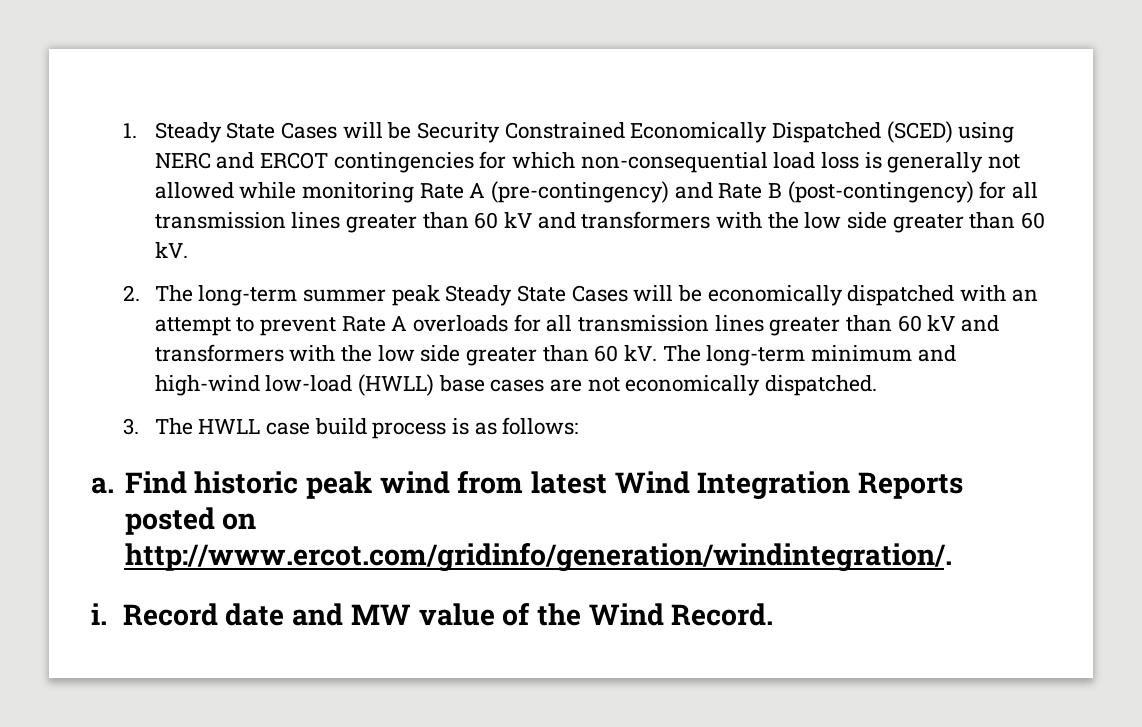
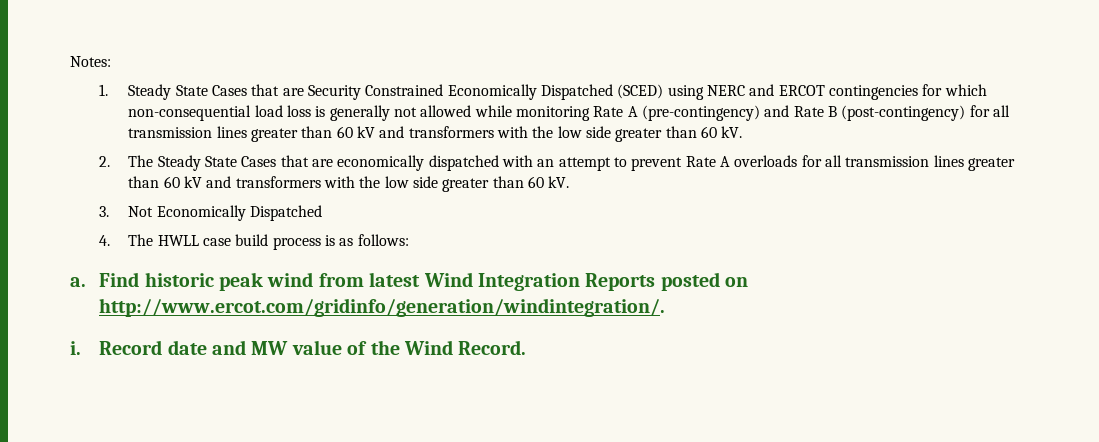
(122, 130) none -> [70,56,111,67] Notes: //
[342,122,412,139] will be -> [251,84,304,96] that are
[198,285,702,306] long-term summer peak Steady State Cases will be -> [157,155,334,171] Steady State Cases that are
[662,345,956,366] [154,374,877,396] [122,418,139,435] The long-term minimum and high-wind low-load (HWLL) base cases are not economically dispatched. // 3. -> [99,205,323,221] [99,235,111,246] // 3. Not Economically Dispatched // 4.

